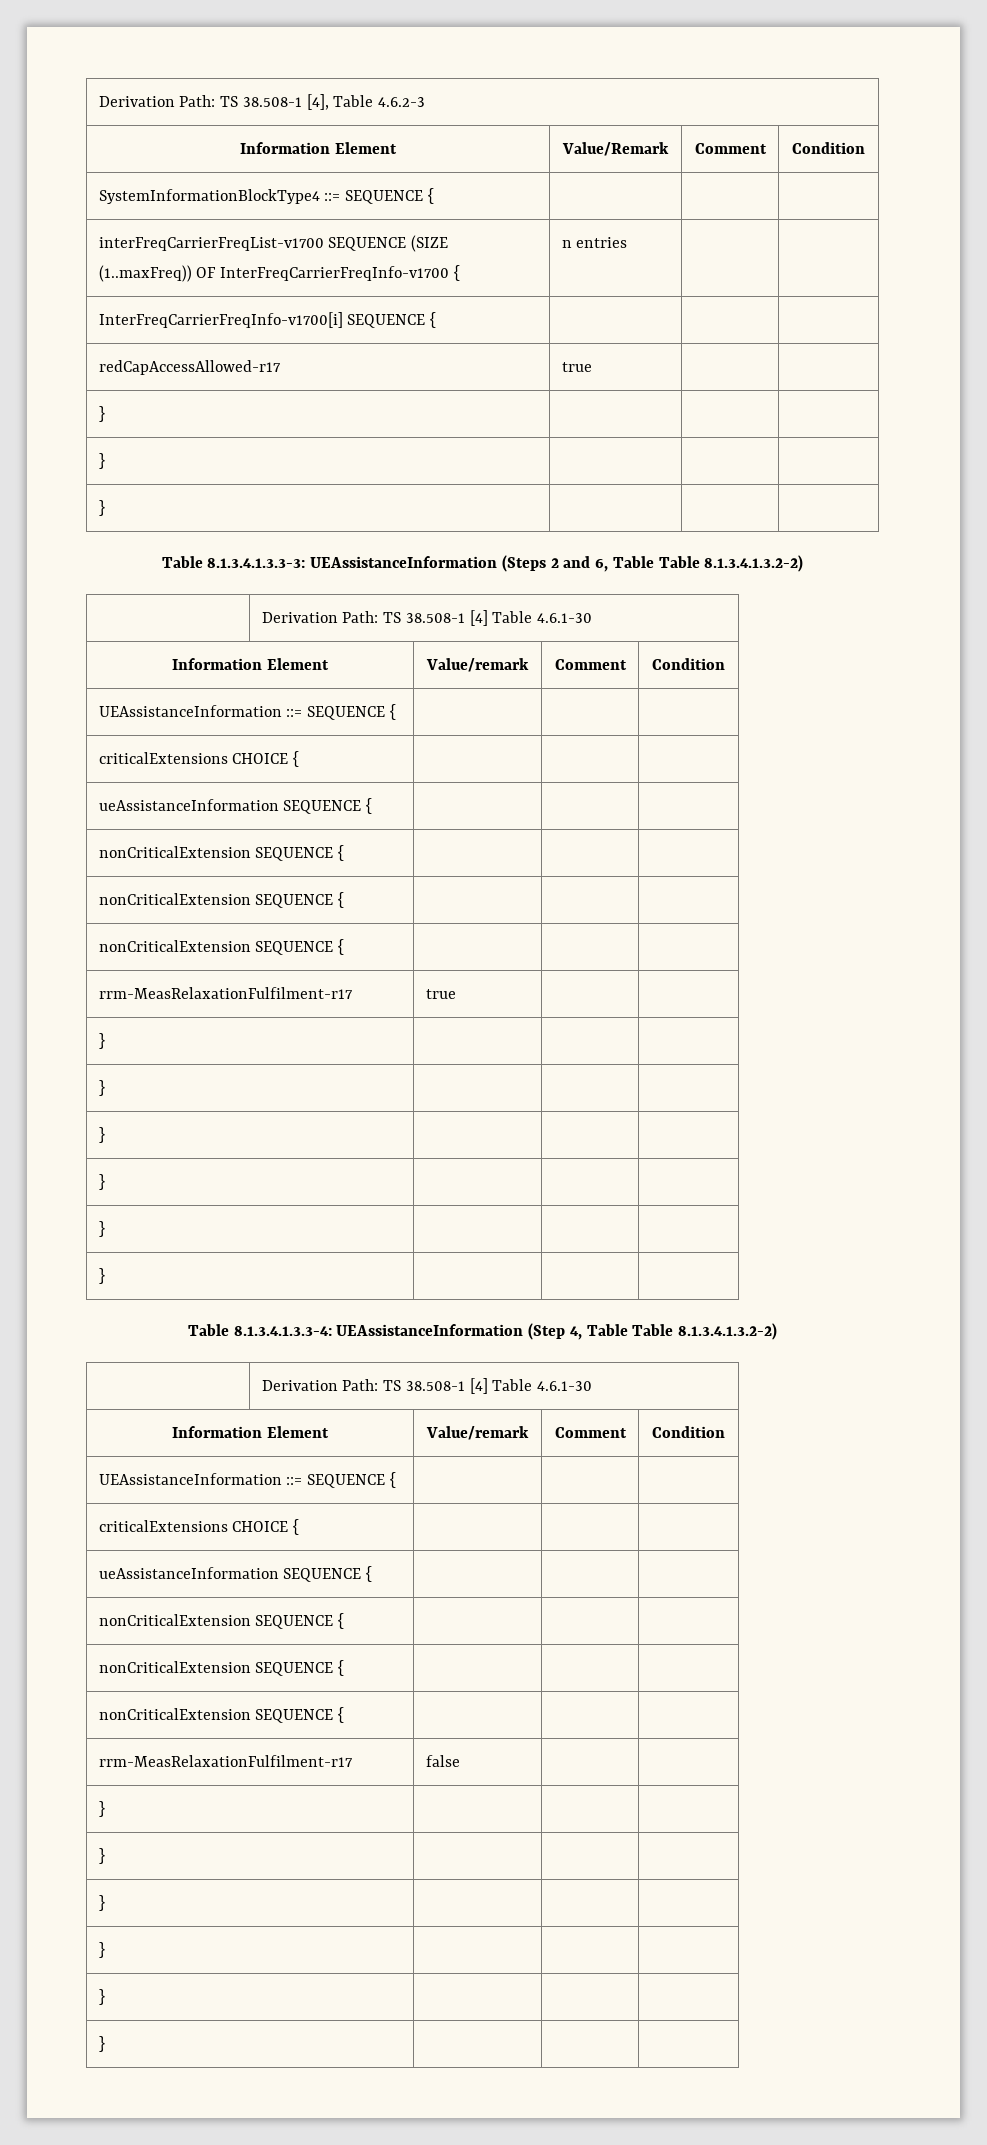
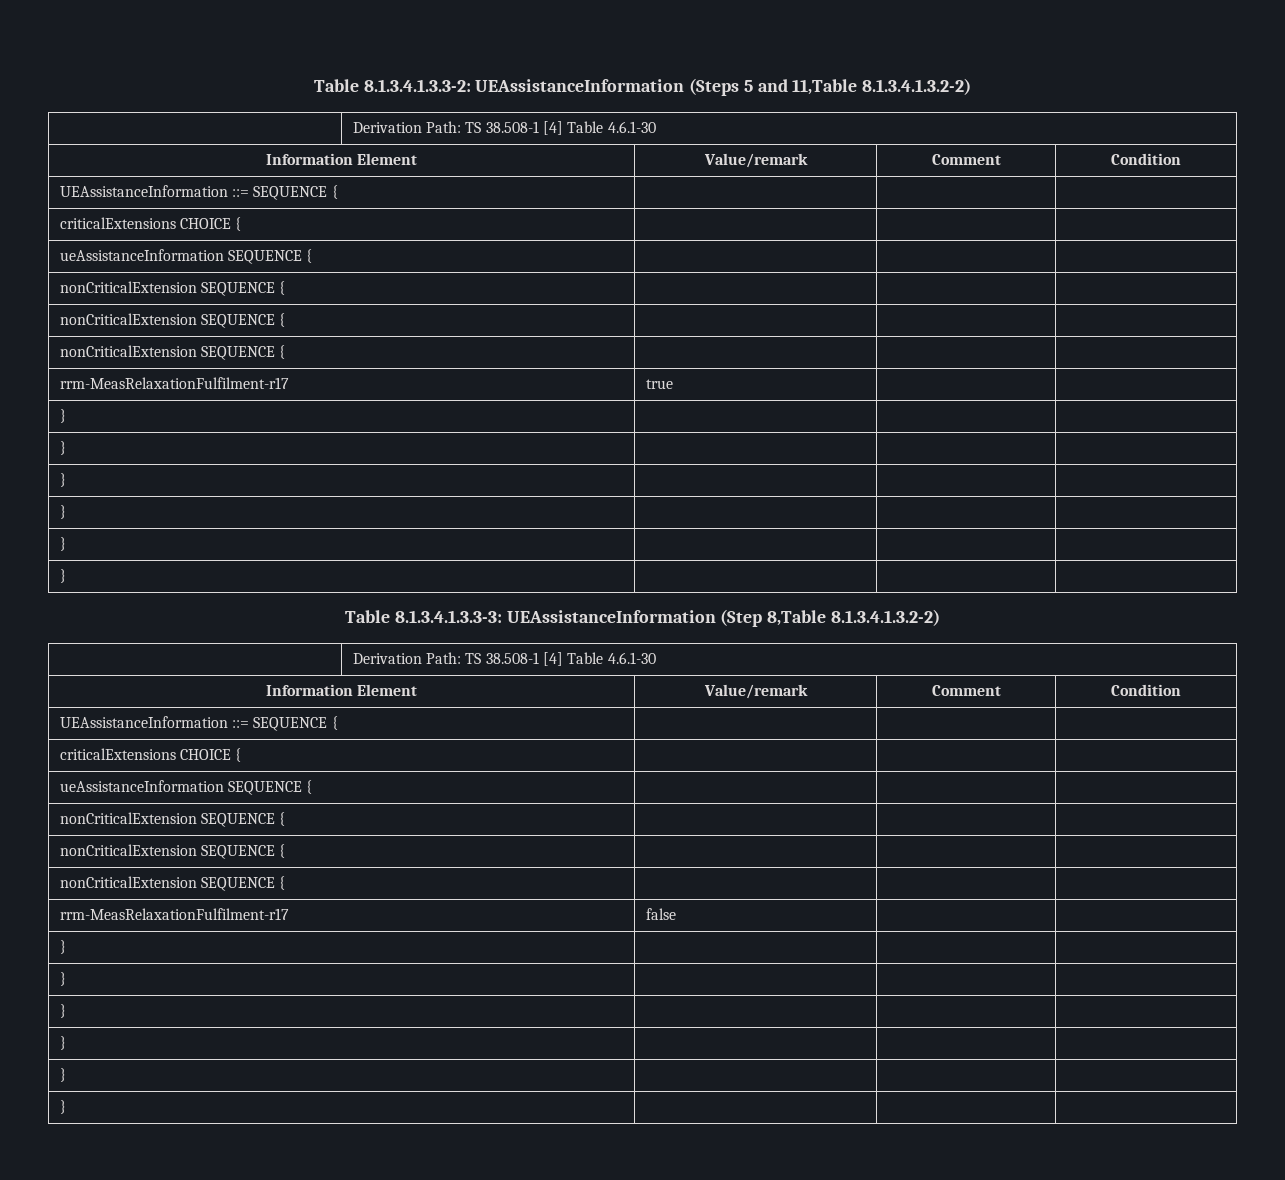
[98,94,426,110] [240,142,397,154] [562,142,669,156] [694,143,767,154] [792,142,865,154] [98,188,434,204] [98,235,449,252] [98,265,460,282] [561,237,628,248] [98,312,437,328] [98,360,281,375] [561,362,592,372] [98,406,105,422] [98,453,105,469] [98,500,105,516] [161,555,700,572] Derivation Path: TS 38.508-1 [4], Table 4.6.2-3 // Information Element | Value/Remark | Comment | Condition // SystemInformationBlockType4 ::= SEQUENCE { | | | // interFreqCarrierFreqList-v1700 SEQUENCE (SIZE (1..maxFreq)) OF InterFreqCarrierFreqInfo-v1700 { | n entries | | // InterFreqCarrierFreqInfo-v1700[i] SEQUENCE { | | | // redCapAccessAllowed-r17 | true | | // } | | | // } | | | // } | | | // Table 8.1.3.4.1.3.3-3: UEAssistanceInformation (Steps 2 and 6, Table Table -> [313,78,858,96] Table 8.1.3.4.1.3.3-2: UEAssistanceInformation (Steps 5 and 11,Table
[233,1326,332,1336] 8.1.3.4.1.3.3-4: -> [394,610,502,623] 8.1.3.4.1.3.3-3:
[569,1324,674,1340] 4, Table Table -> [767,610,827,626] 8,Table

